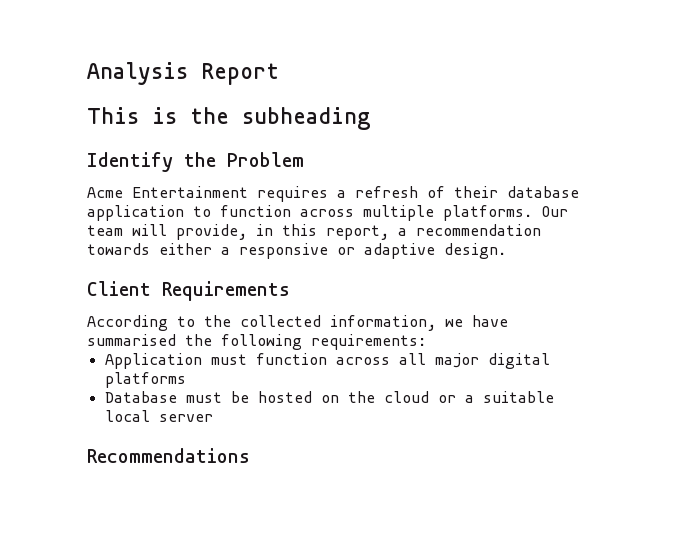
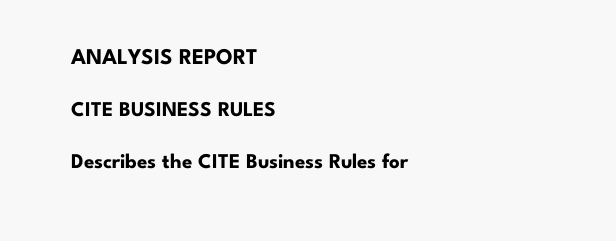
[87,62,279,85] [87,107,370,130] [87,152,304,172] [87,186,579,202] [87,205,568,221] [87,224,541,240] [87,243,506,259] [87,281,290,301] [87,315,508,331] [87,334,426,350] [104,353,550,369] [104,372,186,388] [104,391,554,403] [104,410,213,422] [87,448,250,463] Analysis Report // This is the subheading // Identify the Problem // Acme Entertainment requires a refresh of their database application to function across multiple platforms. Our team will provide, in this report, a recommendation towards either a responsive or adaptive design. // Client Requirements // According to the collected information, we have summarised the following requirements: // Application must function across all major digital platforms // Database must be hosted on the cloud or a suitable local server // Recommendations -> [70,48,258,65] [71,101,276,117] [71,153,409,169] ANALYSIS REPORT // CITE BUSINESS RULES // Describes the CITE Business Rules for

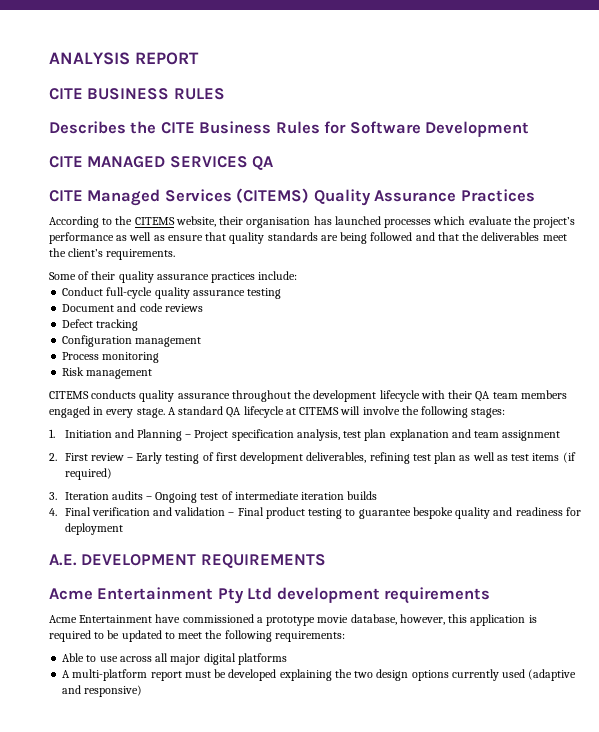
(409, 161) none -> [349,121,530,137] [49,156,274,170] [49,188,535,206] [49,216,576,228] [49,232,567,244] [49,248,176,260] [49,271,298,283] [62,287,282,299] [62,303,203,312] [62,319,139,331] [62,335,202,347] [62,352,160,363] [62,367,153,379] [49,390,567,402] [49,406,506,418] [49,429,561,441] [49,452,576,464] [64,468,112,480] [49,491,378,503] [49,507,581,519] [64,523,123,535] [49,554,326,568] [49,587,491,604] [49,614,537,626] [49,630,345,642] [62,653,287,665] [62,669,577,681] [62,685,143,697] Software Development // CITE MANAGED SERVICES QA // CITE Managed Services (CITEMS) Quality Assurance Practices // According to the CITEMS website, their organisation has launched processes which evaluate the project’s performance as well as ensure that quality standards are being followed and that the deliverables meet the client’s requirements. // Some of their quality assurance practices include: // Conduct full-cycle quality assurance testing // Document and code reviews // Defect tracking // Configuration management // Process monitoring // Risk management // CITEMS conducts quality assurance throughout the development lifecycle with their QA team members engaged in every stage. A standard QA lifecycle at CITEMS will involve the following stages: // 1. Initiation and Planning – Project specification analysis, test plan explanation and team assignment // 2. First review – Early testing of first development deliverables, refining test plan as well as test items (if required) // 3. Iteration audits – Ongoing test of intermediate iteration builds // 4. Final verification and validation – Final product testing to guarantee bespoke quality and readiness for deployment // A.E. DEVELOPMENT REQUIREMENTS // Acme Entertainment Pty Ltd development requirements // Acme Entertainment have commissioned a prototype movie database, however, this application is required to be updated to meet the following requirements: // Able to use across all major digital platforms // A multi-platform report must be developed explaining the two design options currently used (adaptive and responsive)

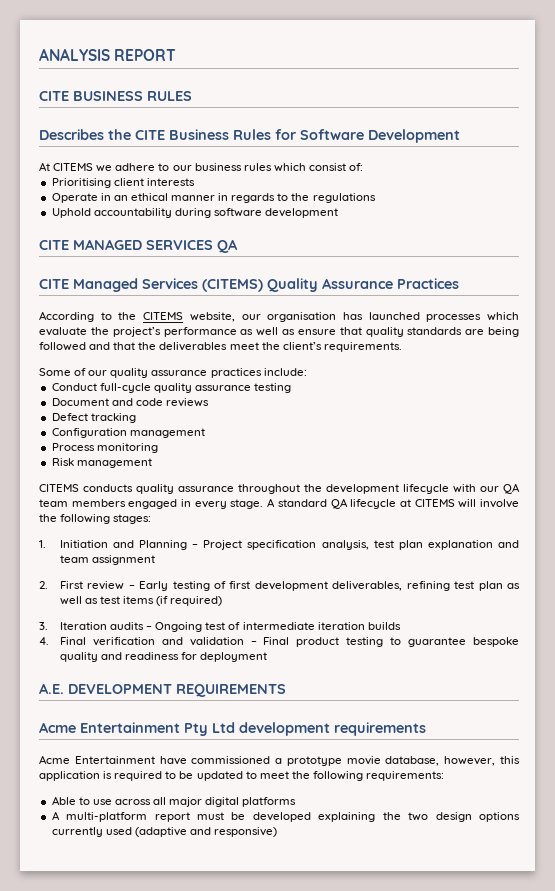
(530, 129) none -> [39,162,364,172] [51,178,195,188] [51,193,376,203] [51,208,339,218] // At CITEMS we adhere to our business rules which consist of: // Prioritising client interests // Operate in an ethical manner in regards to the regulations // Uphold accountability during software development
[219,216,244,225] their -> [241,314,261,320] our
[91,271,116,280] their -> [88,370,108,376] our
[448,390,473,399] their -> [480,486,499,492] our

